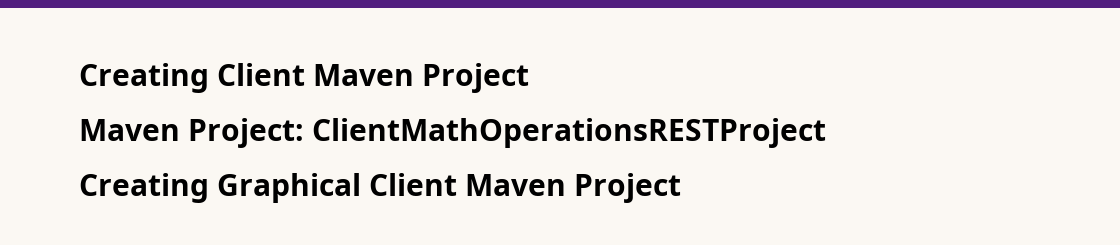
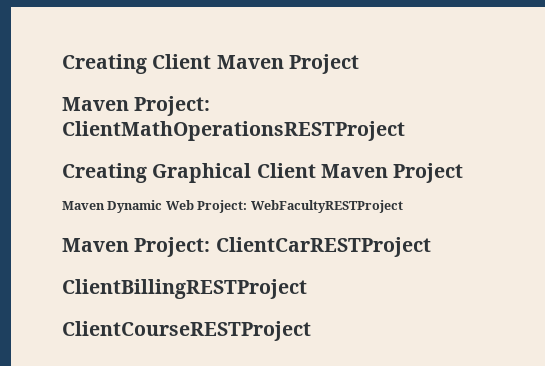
(682, 188) none -> [62,200,403,213] [62,237,431,257] [62,279,307,299] [62,321,311,341] // Maven Dynamic Web Project: WebFacultyRESTProject // Maven Project: ClientCarRESTProject // ClientBillingRESTProject // ClientCourseRESTProject

